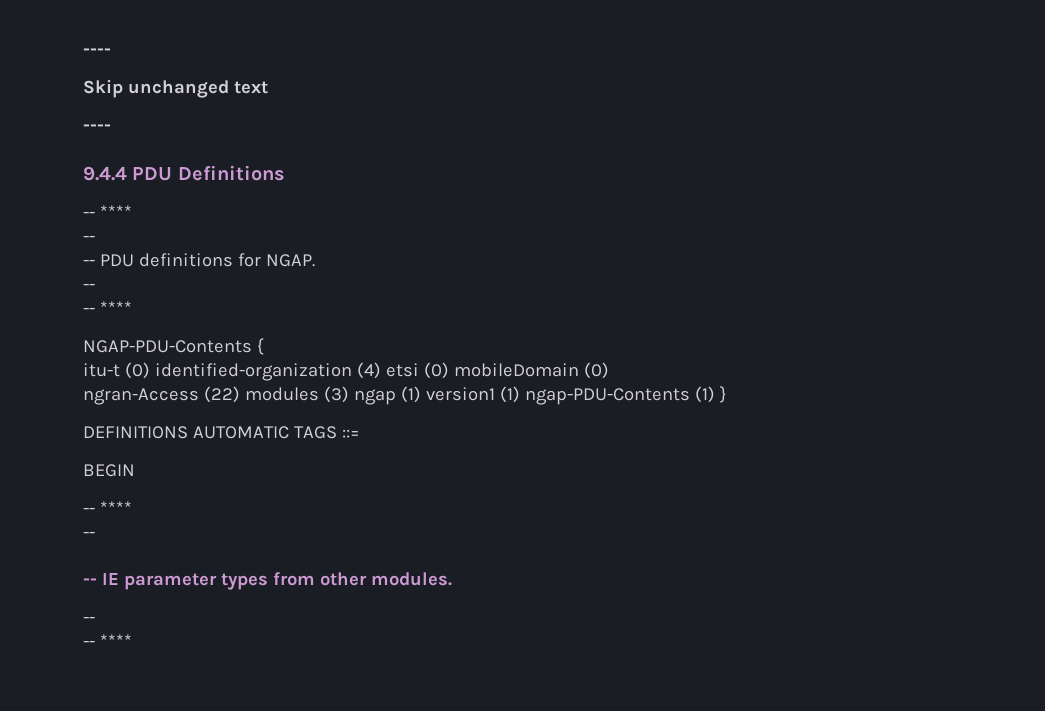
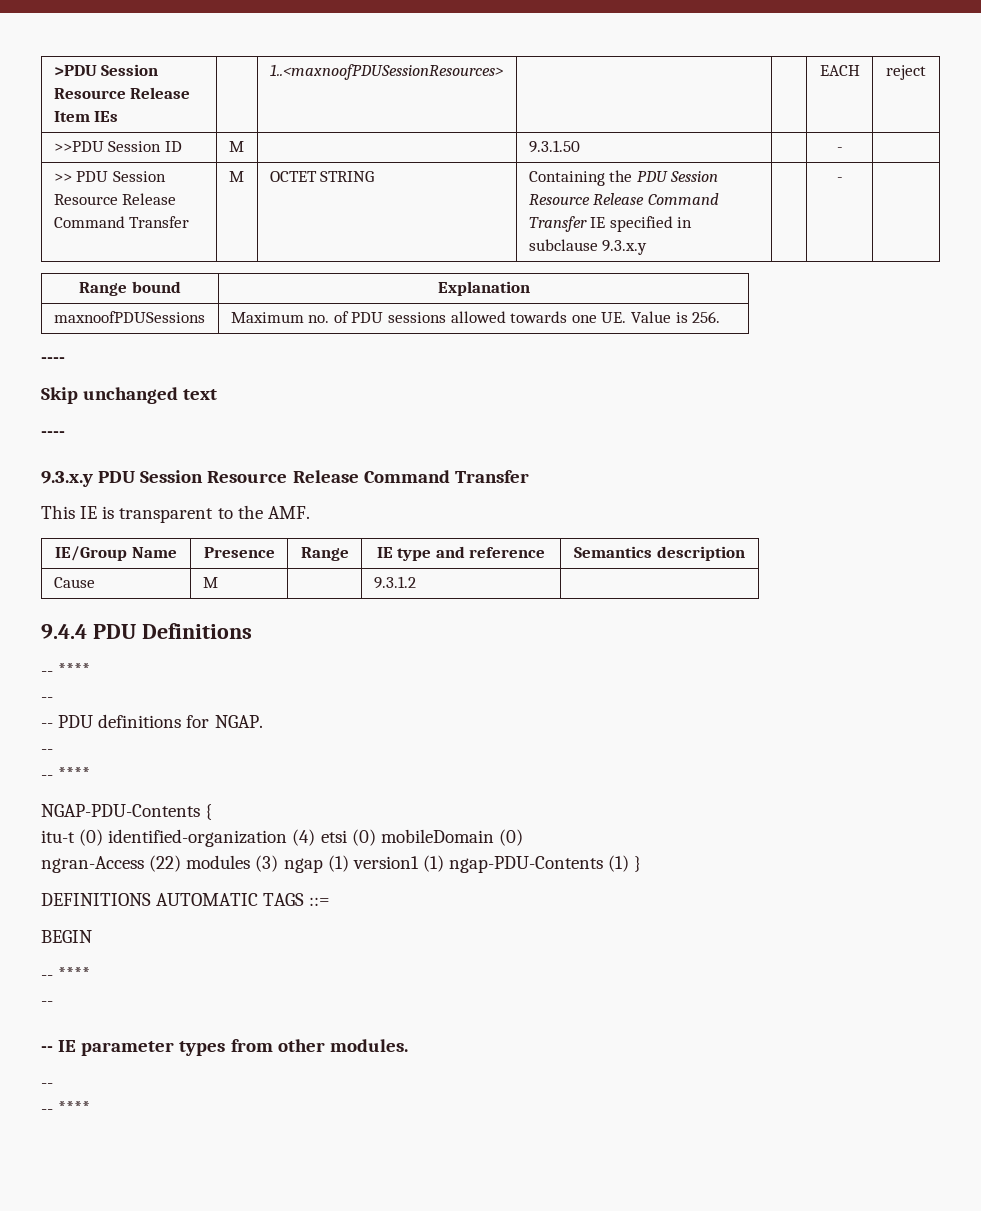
(83, 51) none -> [53,64,159,76] [53,87,191,99] [53,111,119,122] [269,64,503,80] [819,65,860,76] [886,65,926,80] [53,141,182,152] [228,141,244,152] [528,140,580,153] [836,147,843,152] [53,171,166,182] [53,193,177,205] [53,216,190,228] [228,171,244,182] [269,171,375,182] [528,170,719,186] [528,193,719,205] [528,216,693,232] [528,239,648,255] [836,177,843,182] [79,281,181,296] [437,281,530,296] [53,311,205,323] [230,311,721,323] >PDU Session Resource Release Item IEs | | 1..<maxnoofPDUSessionResources> | | | EACH | reject // >>PDU Session ID | M | | 9.3.1.50 | | - | // >> PDU Session Resource Release Command Transfer | M | OCTET STRING | Containing the PDU Session Resource Release Command Transfer IE specified in subclause 9.3.x.y | | - | // Range bound | Explanation // maxnoofPDUSessions | Maximum no. of PDU sessions allowed towards one UE. Value is 256. //
(111, 127) none -> [41,470,529,487] [41,505,310,523] [55,546,177,561] [203,547,275,558] [300,547,349,561] [376,546,546,561] [574,546,745,561] [53,577,95,588] [202,577,218,588] [373,576,416,589] // 9.3.x.y PDU Session Resource Release Command Transfer // This IE is transparent to the AMF. // IE/Group Name | Presence | Range | IE type and reference | Semantics description // Cause | M | | 9.3.1.2 |

